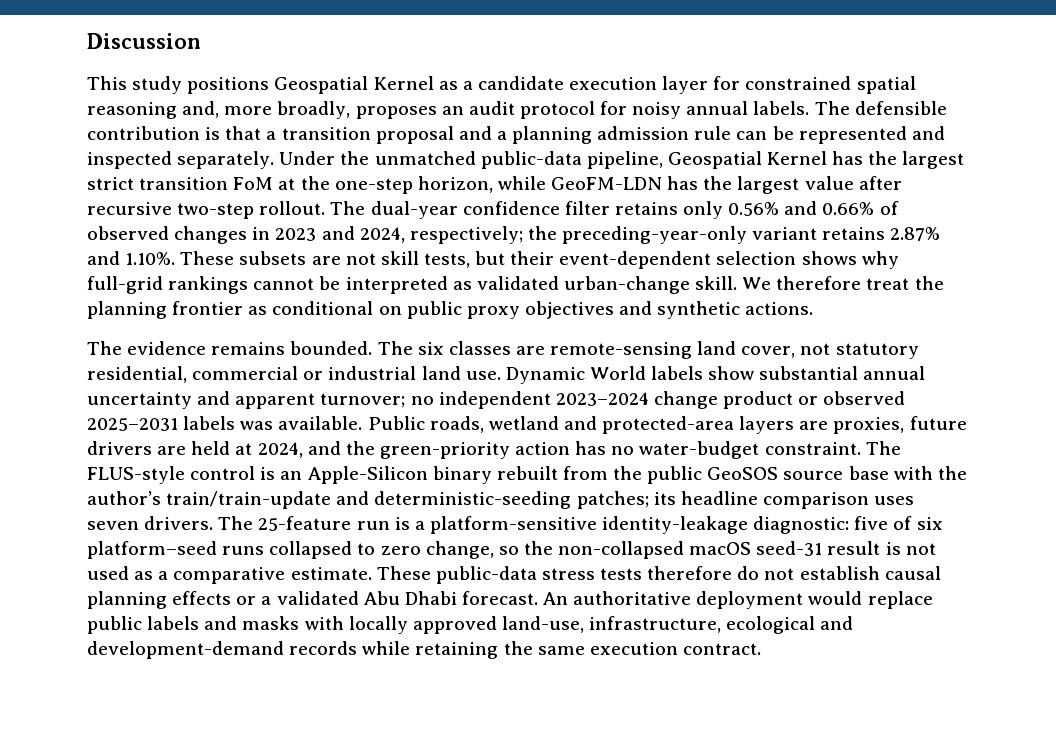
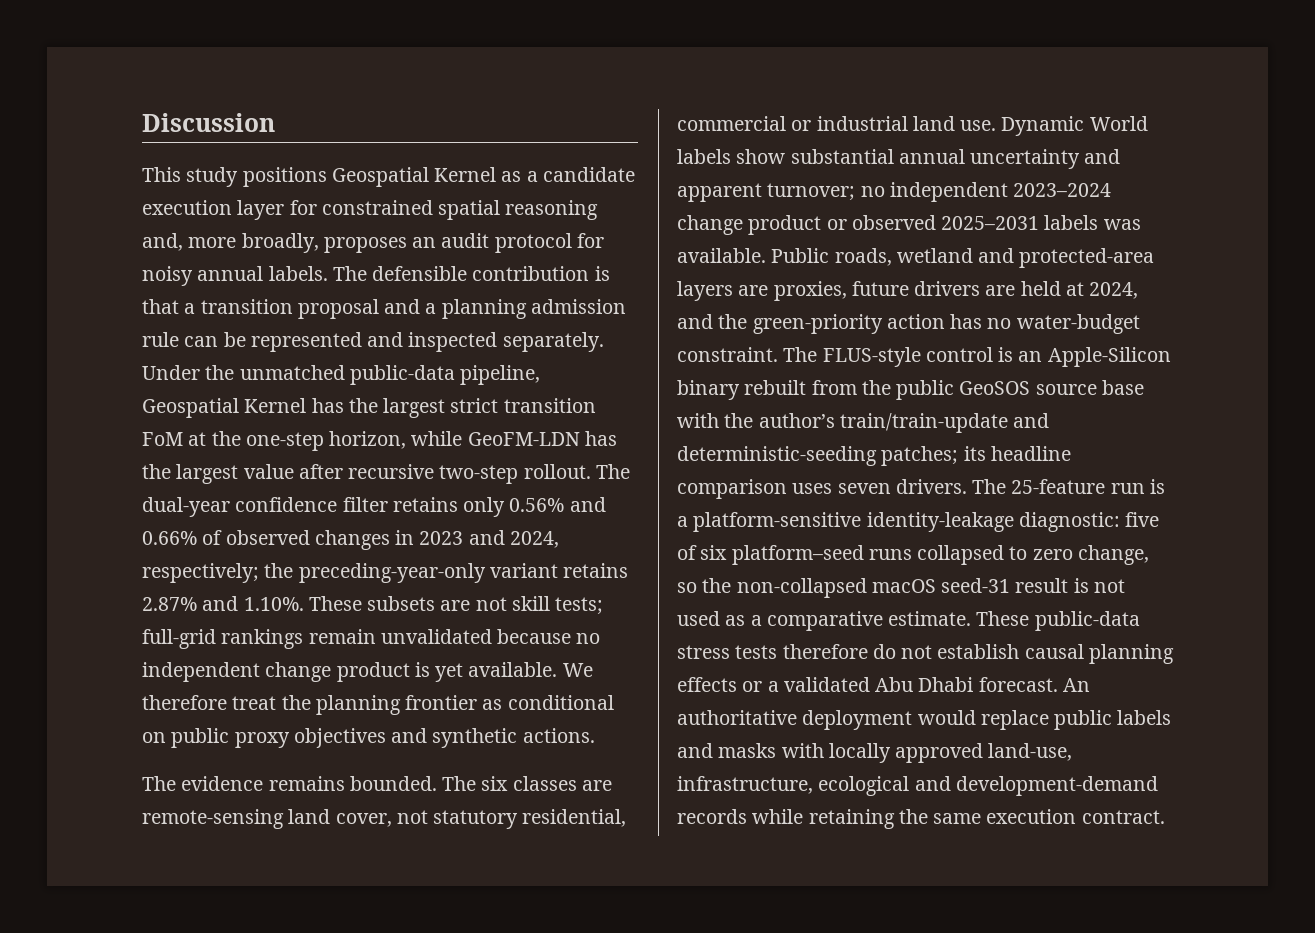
[423,251,899,269] [87,276,738,294] tests, but their event-dependent selection shows why full-grid rankings cannot be interpreted as validated urban-change skill. -> [555,597,604,615] [142,629,601,649] [142,662,558,682] tests; full-grid rankings remain unvalidated because no independent change product is yet available.

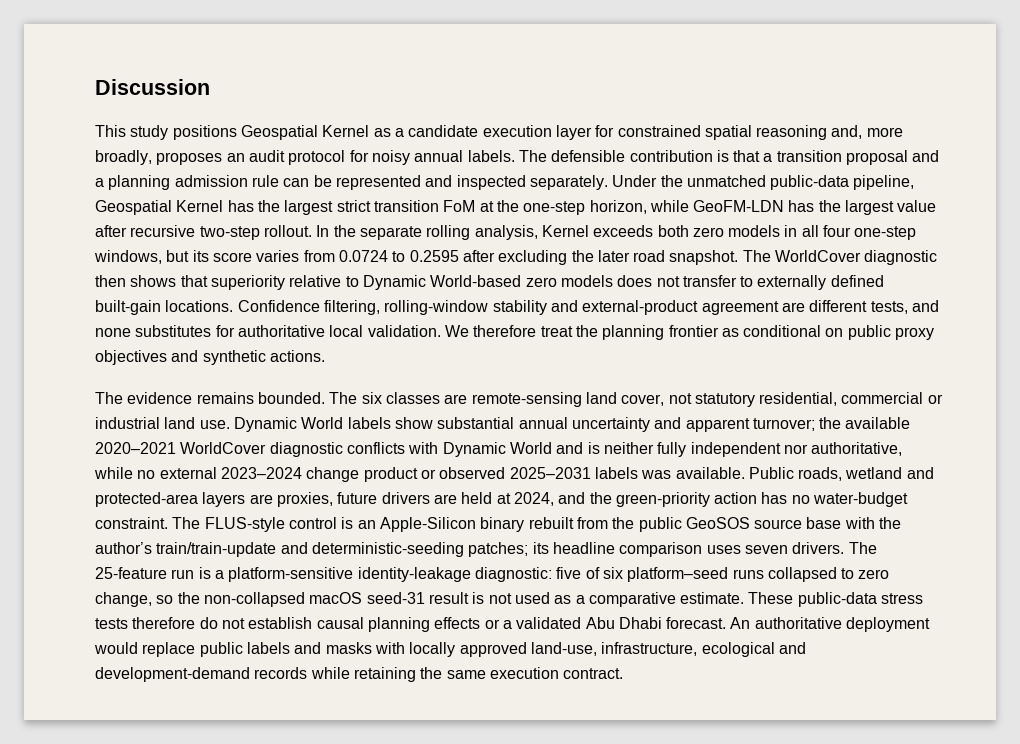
[595,464,630,479] [142,497,606,517] [142,530,559,550] [142,563,629,583] [142,596,604,615] [142,629,601,649] [142,662,558,682] The dual-year confidence filter retains only 0.56% and 0.66% of observed changes in 2023 and 2024, respectively; the preceding-year-only variant retains 2.87% and 1.10%. These subsets are not skill tests; full-grid rankings remain unvalidated because no independent change product is yet available. -> [316,225,917,240] [94,250,938,265] [95,275,884,290] [95,300,939,315] [95,325,441,337] In the separate rolling analysis, Kernel exceeds both zero models in all four one-step windows, but its score varies from 0.0724 to 0.2595 after excluding the later road snapshot. The WorldCover diagnostic then shows that superiority relative to Dynamic World-based zero models does not transfer to externally defined built-gain locations. Confidence filtering, rolling-window stability and external-product agreement are different tests, and none substitutes for authoritative local validation.
[860,182,1008,202] no independent -> [819,417,911,429] [95,442,903,457] [94,467,217,479] the available 2020–2021 WorldCover diagnostic conflicts with Dynamic World and is neither fully independent nor authoritative, while no external

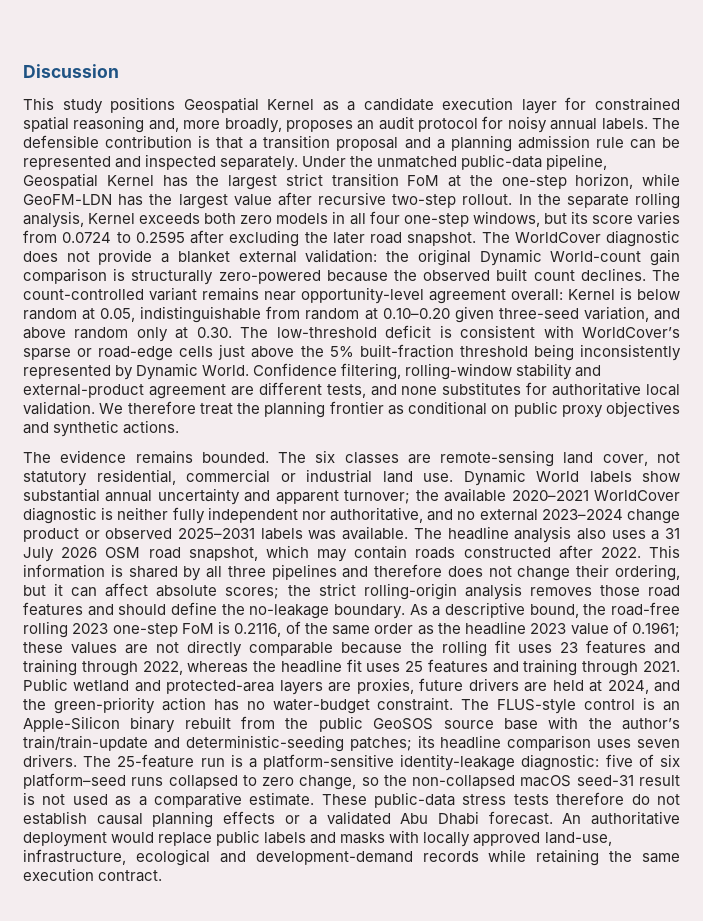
[95,275,884,290] [95,300,234,315] then shows that superiority relative to Dynamic World-based zero models does not transfer to externally defined built-gain locations. -> [23,249,681,266] [23,268,680,285] [23,287,680,304] [23,306,681,323] [23,325,681,342] [23,344,682,361] [23,363,250,380] does not provide a blanket external validation: the original Dynamic World-count gain comparison is structurally zero-powered because the observed built count declines. The count-controlled variant remains near opportunity-level agreement overall: Kernel is below random at 0.05, indistinguishable from random at 0.10–0.20 given three-seed variation, and above random only at 0.30. The low-threshold deficit is consistent with WorldCover’s sparse or road-edge cells just above the 5% built-fraction threshold being inconsistently represented by Dynamic World.
[346,442,584,457] conflicts with Dynamic World and -> (97, 515) none
[94,467,133,479] while -> [427,509,454,521] and
[748,467,843,481] Public roads, -> [413,526,681,543] [23,545,680,562] [23,564,680,581] [23,583,680,600] [23,602,680,619] [23,621,680,638] [23,640,681,657] [23,659,680,676] [23,678,68,691] The headline analysis also uses a 31 July 2026 OSM road snapshot, which may contain roads constructed after 2022. This information is shared by all three pipelines and therefore does not change their ordering, but it can affect absolute scores; the strict rolling-origin analysis removes those road features and should define the no-leakage boundary. As a descriptive bound, the road-free rolling 2023 one-step FoM is 0.2116, of the same order as the headline 2023 value of 0.1961; these values are not directly comparable because the rolling fit uses 23 features and training through 2022, whereas the headline fit uses 25 features and training through 2021. Public

